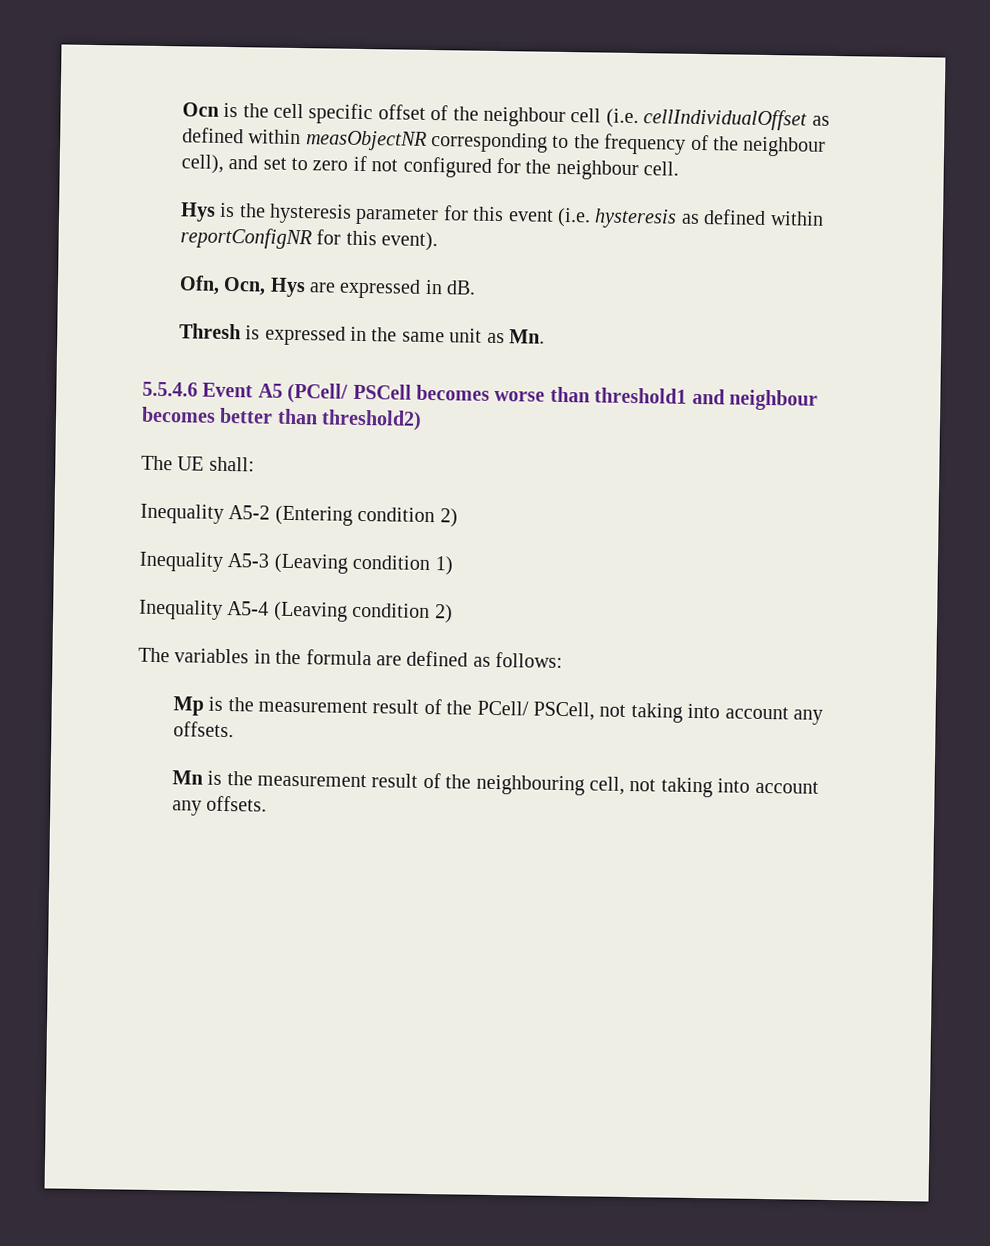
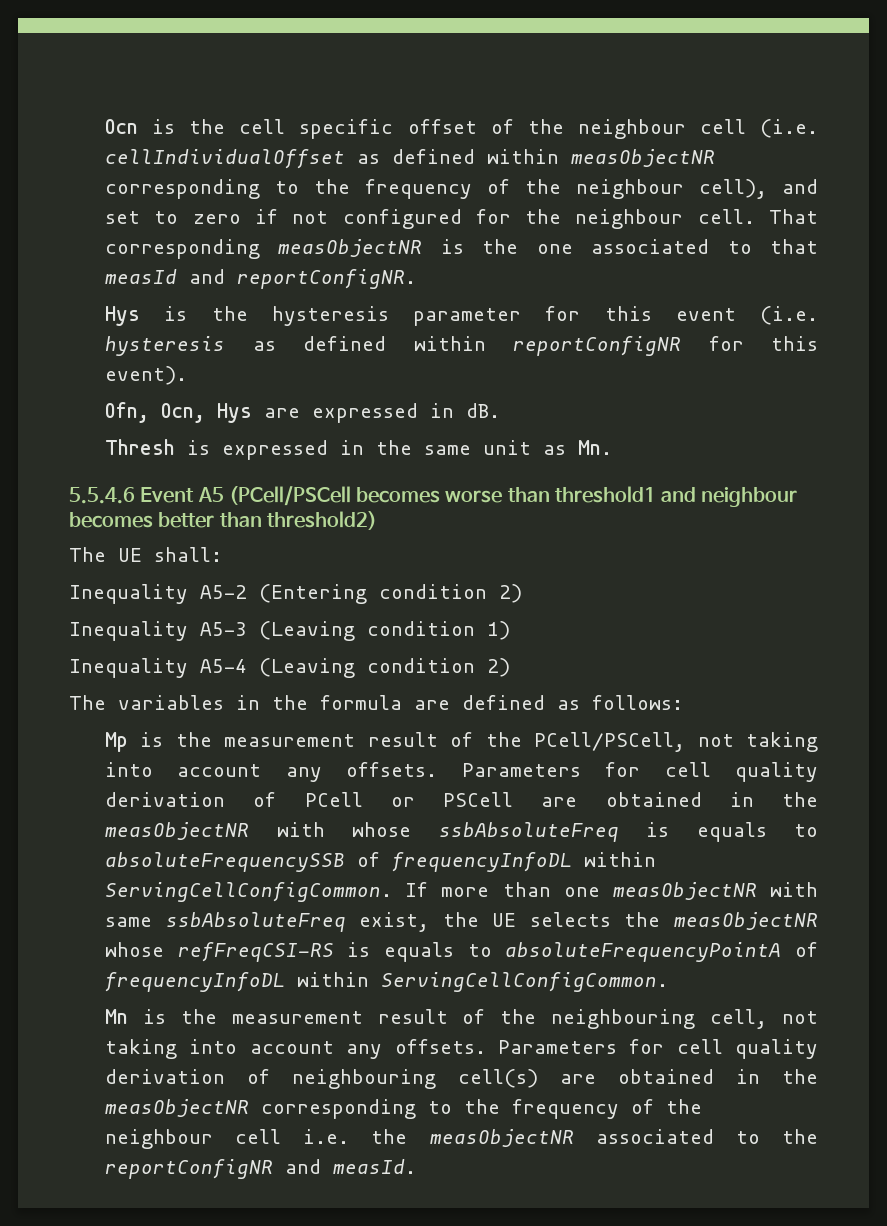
(680, 168) none -> [768,209,818,224] [105,239,818,259] [105,269,417,289] That corresponding measObjectNR is the one associated to that measId and reportConfigNR.
[287,382,412,404] (PCell/ PSCell -> [228,486,351,506] (PCell/PSCell
[476,700,823,725] [172,721,234,738] PCell/ PSCell, not taking into account any offsets. -> [534,732,818,752] [105,762,818,782] [105,792,818,807] [105,822,819,842] [105,852,657,872] [105,882,818,902] [105,912,818,932] [105,942,818,962] [105,972,669,992] PCell/PSCell, not taking into account any offsets. Parameters for cell quality derivation of PCell or PSCell are obtained in the measObjectNR with whose ssbAbsoluteFreq is equals to absoluteFrequencySSB of frequencyInfoDL within ServingCellConfigCommon. If more than one measObjectNR with same ssbAbsoluteFreq exist, the UE selects the measObjectNR whose refFreqCSI-RS is equals to absoluteFrequencyPointA of frequencyInfoDL within ServingCellConfigCommon.
(268, 803) none -> [497,1039,818,1059] [105,1069,818,1089] [105,1099,703,1119] [105,1129,818,1149] [105,1159,417,1179] Parameters for cell quality derivation of neighbouring cell(s) are obtained in the measObjectNR corresponding to the frequency of the neighbour cell i.e. the measObjectNR associated to the reportConfigNR and measId.

